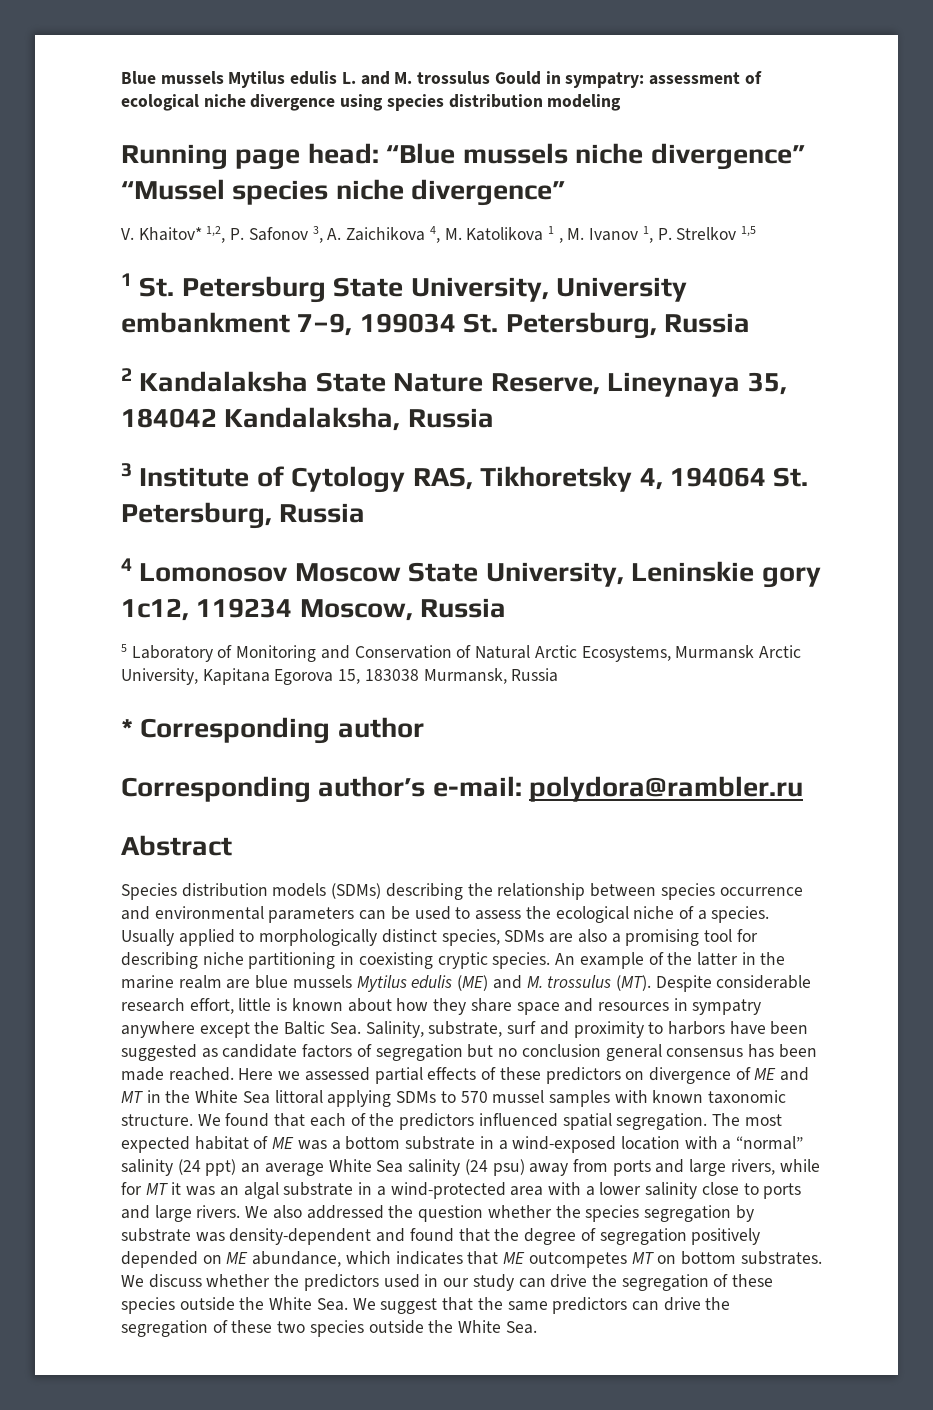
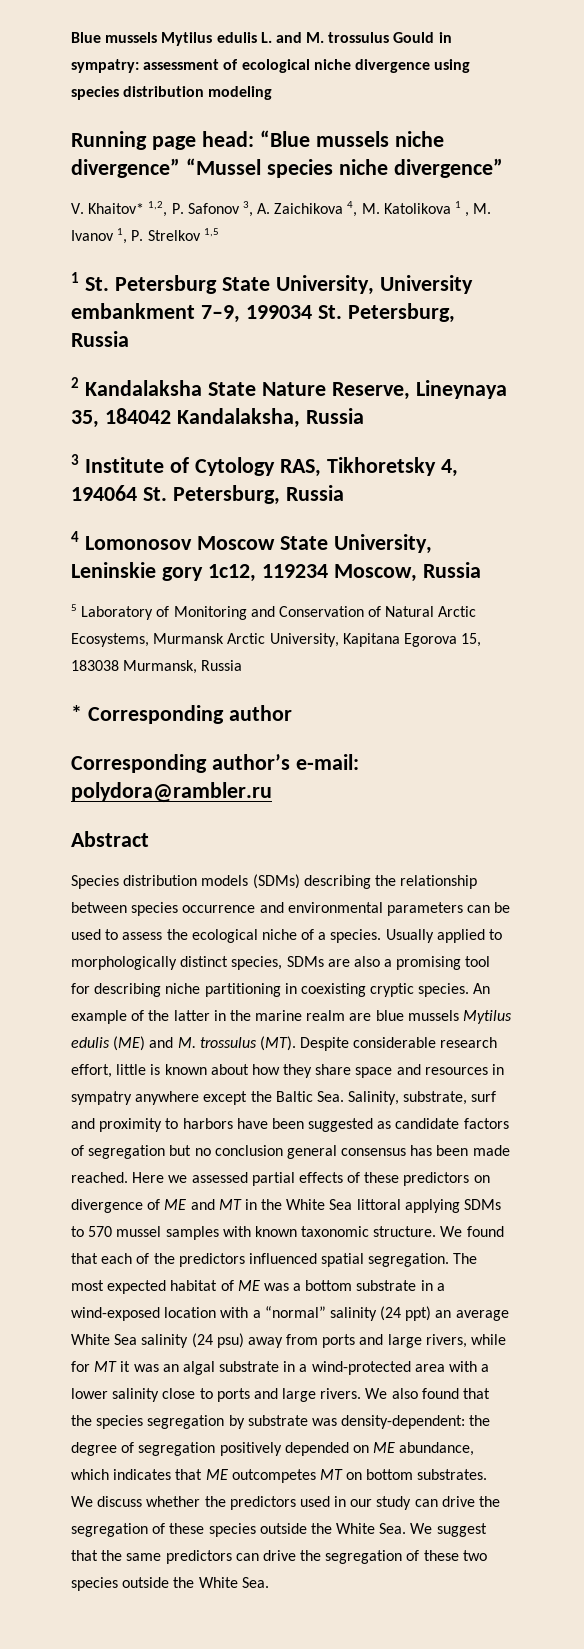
[306,1205,552,1222] addressed the question whether -> [421,1388,491,1399] found that
[229,1228,490,1245] density-dependent and found that -> [341,1415,466,1429] density-dependent:

